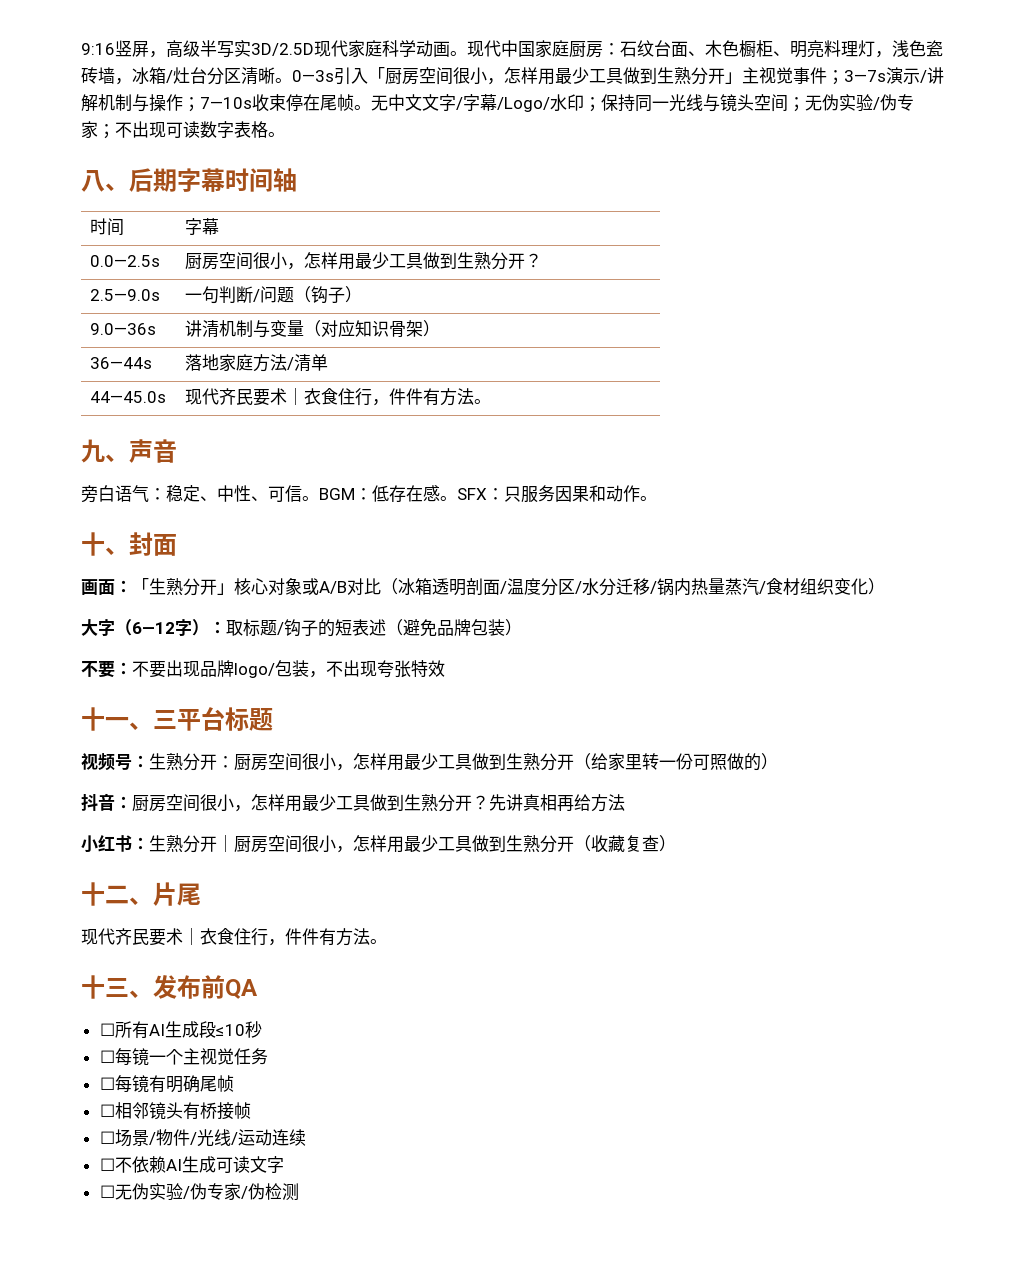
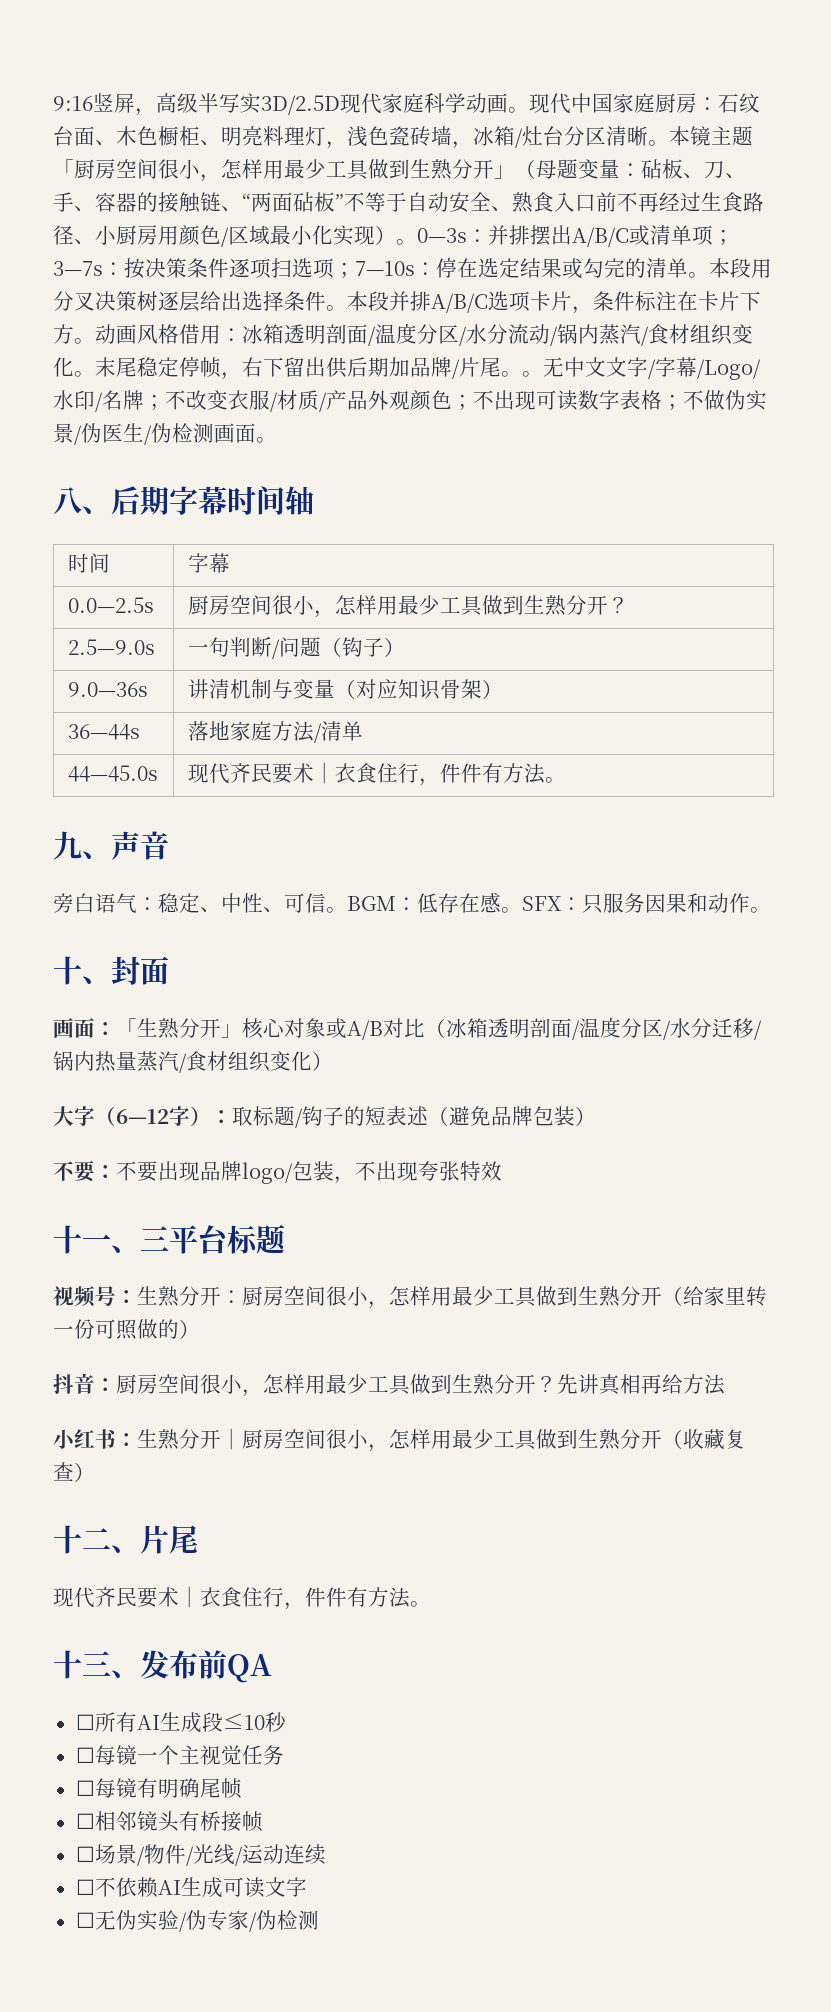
[292,67,368,85] 0—3s引入 -> [669,126,753,146] 本镜主题
[742,67,944,85] [81,94,354,112] 主视觉事件；3—7s演示/讲解机制与操作；7—10s收束停在尾帧 -> [515,159,746,179] [53,192,764,213] [53,225,734,247] [53,258,772,279] [53,291,761,314] [53,323,753,346] [53,357,522,380] （母题变量：砧板、刀、手、容器的接触链、“两面砧板”不等于自动安全、熟食入口前不再经过生食路径、小厨房用颜色/区域最小化实现）。0—3s：并排摆出A/B/C或清单项；3—7s：按决策条件逐项扫选项；7—10s：停在选定结果或勾完的清单。本段用分叉决策树逐层给出选择条件。本段并排A/B/C选项卡片，条件标注在卡片下方。动画风格借用：冰箱透明剖面/温度分区/水分流动/锅内蒸汽/食材组织变化。末尾稳定停帧，右下留出供后期加品牌/片尾。
[584,94,914,112] [81,121,98,139] ；保持同一光线与镜头空间；无伪实验/伪专家 -> [95,390,452,412] /名牌；不改变衣服/材质/产品外观颜色
(268, 129) none -> [662,390,767,411] [53,423,256,445] ；不做伪实景/伪医生/伪检测画面

